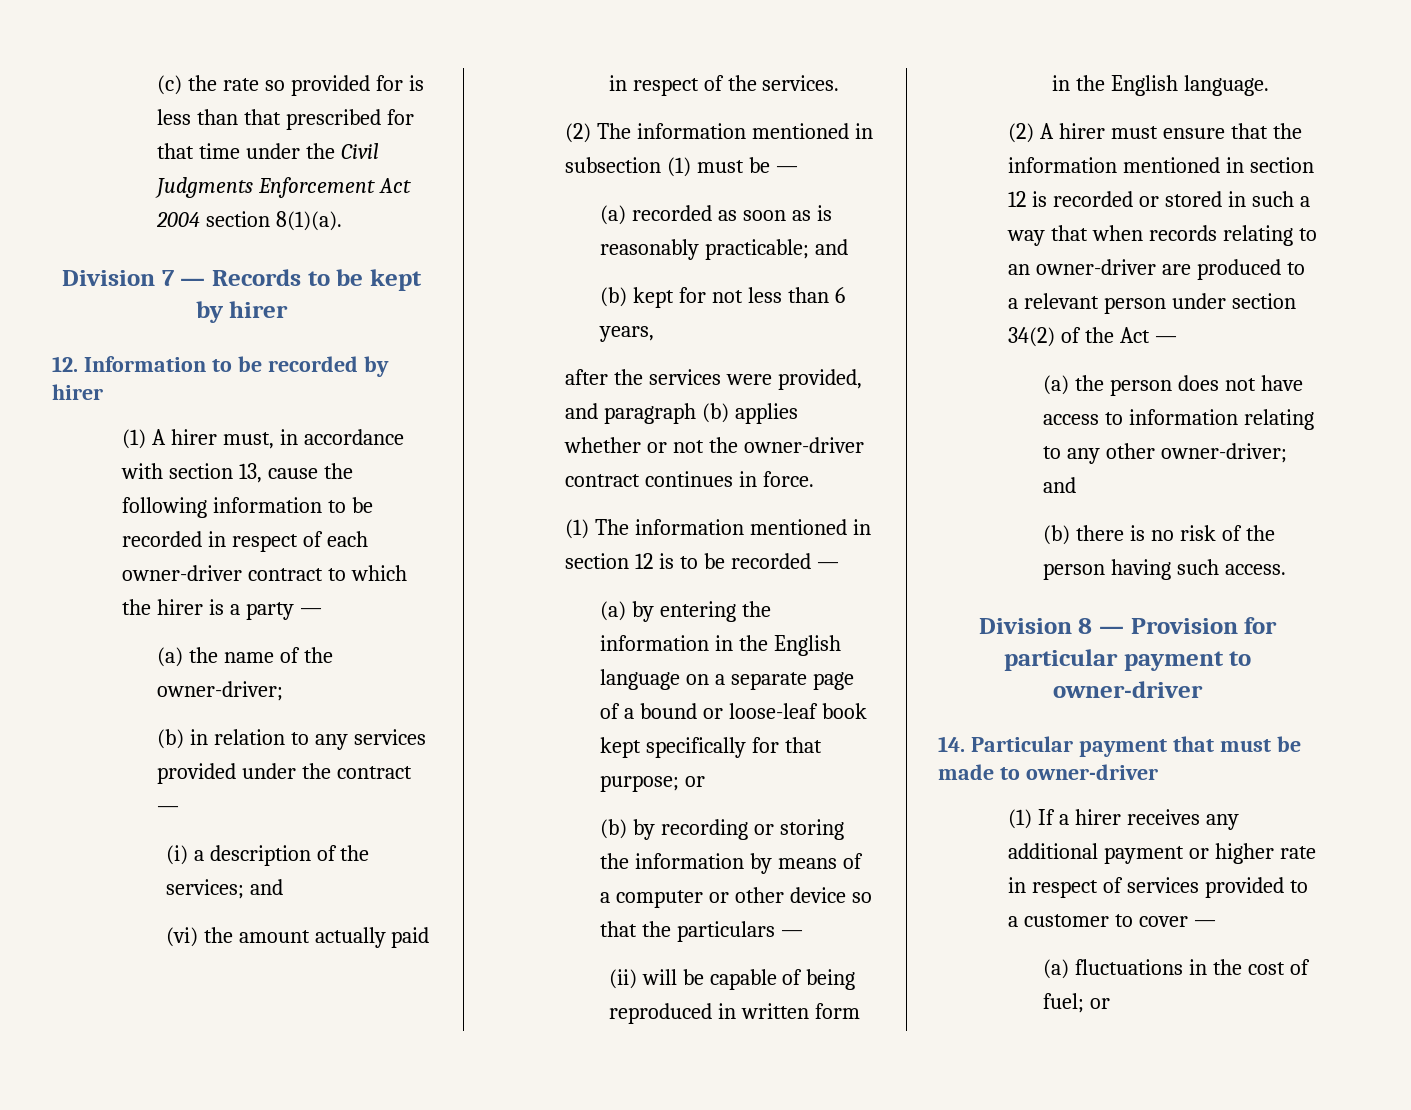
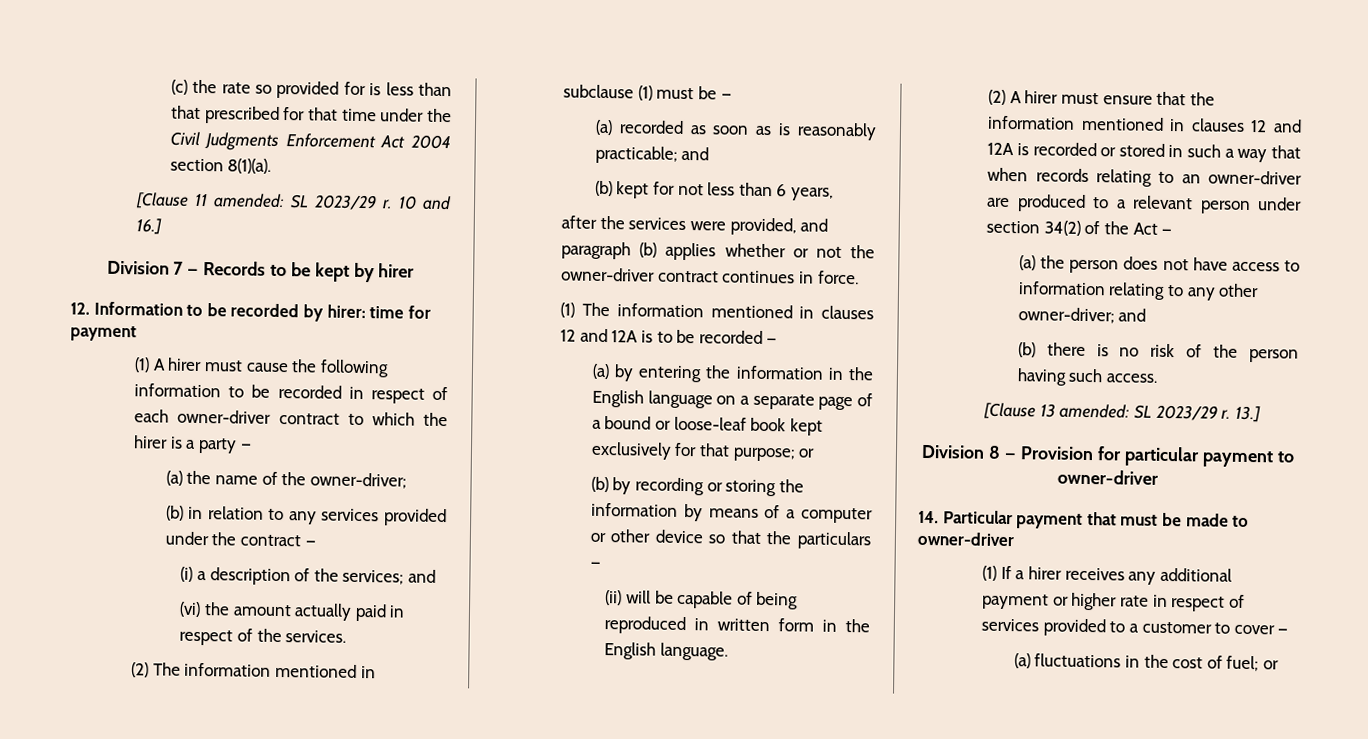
(343, 221) none -> [135,192,452,211] [136,218,163,235] // [Clause 11 amended: SL 2023/29 r. 10 and 16.]
[52,384,103,400] hirer -> [326,304,431,319] [70,325,137,342] hirer: time for payment
[223,429,404,449] [121,463,263,483] must, in accordance with section 13, -> [204,360,244,372] must
[565,157,662,173] subsection -> [563,84,635,99] subclause
[565,553,654,569] section 12 -> [821,305,874,320] [560,328,639,343] clauses 12 and 12A
[646,737,747,758] specifically -> [590,441,672,460] exclusively
[1250,157,1315,173] [1008,191,1027,207] section 12 -> [1190,118,1302,133] [987,142,1015,156] clauses 12 and 12A
(1287, 569) none -> [983,402,1261,423] // [Clause 13 amended: SL 2023/29 r. 13.]

